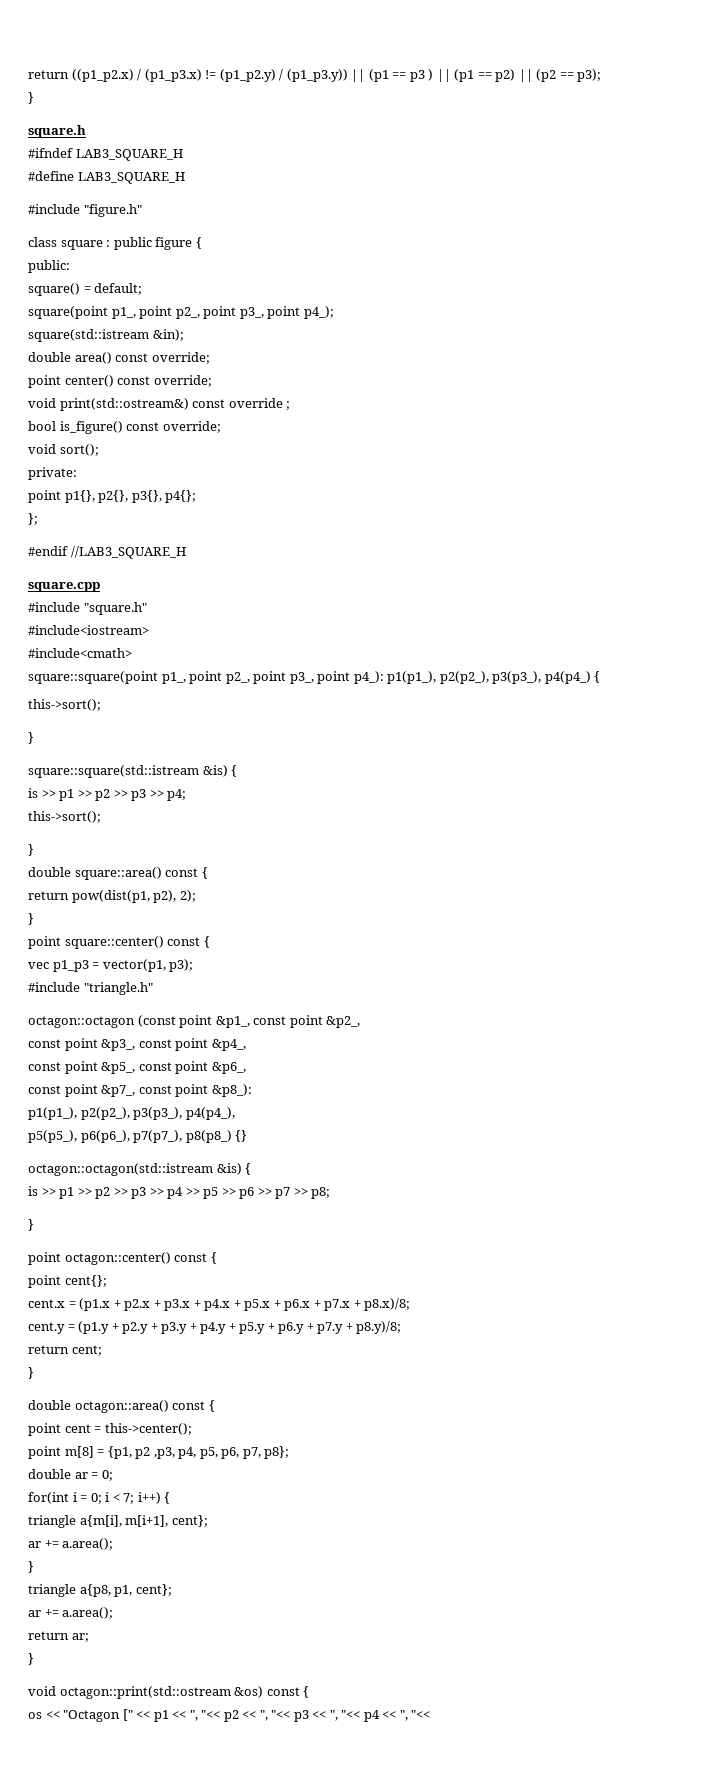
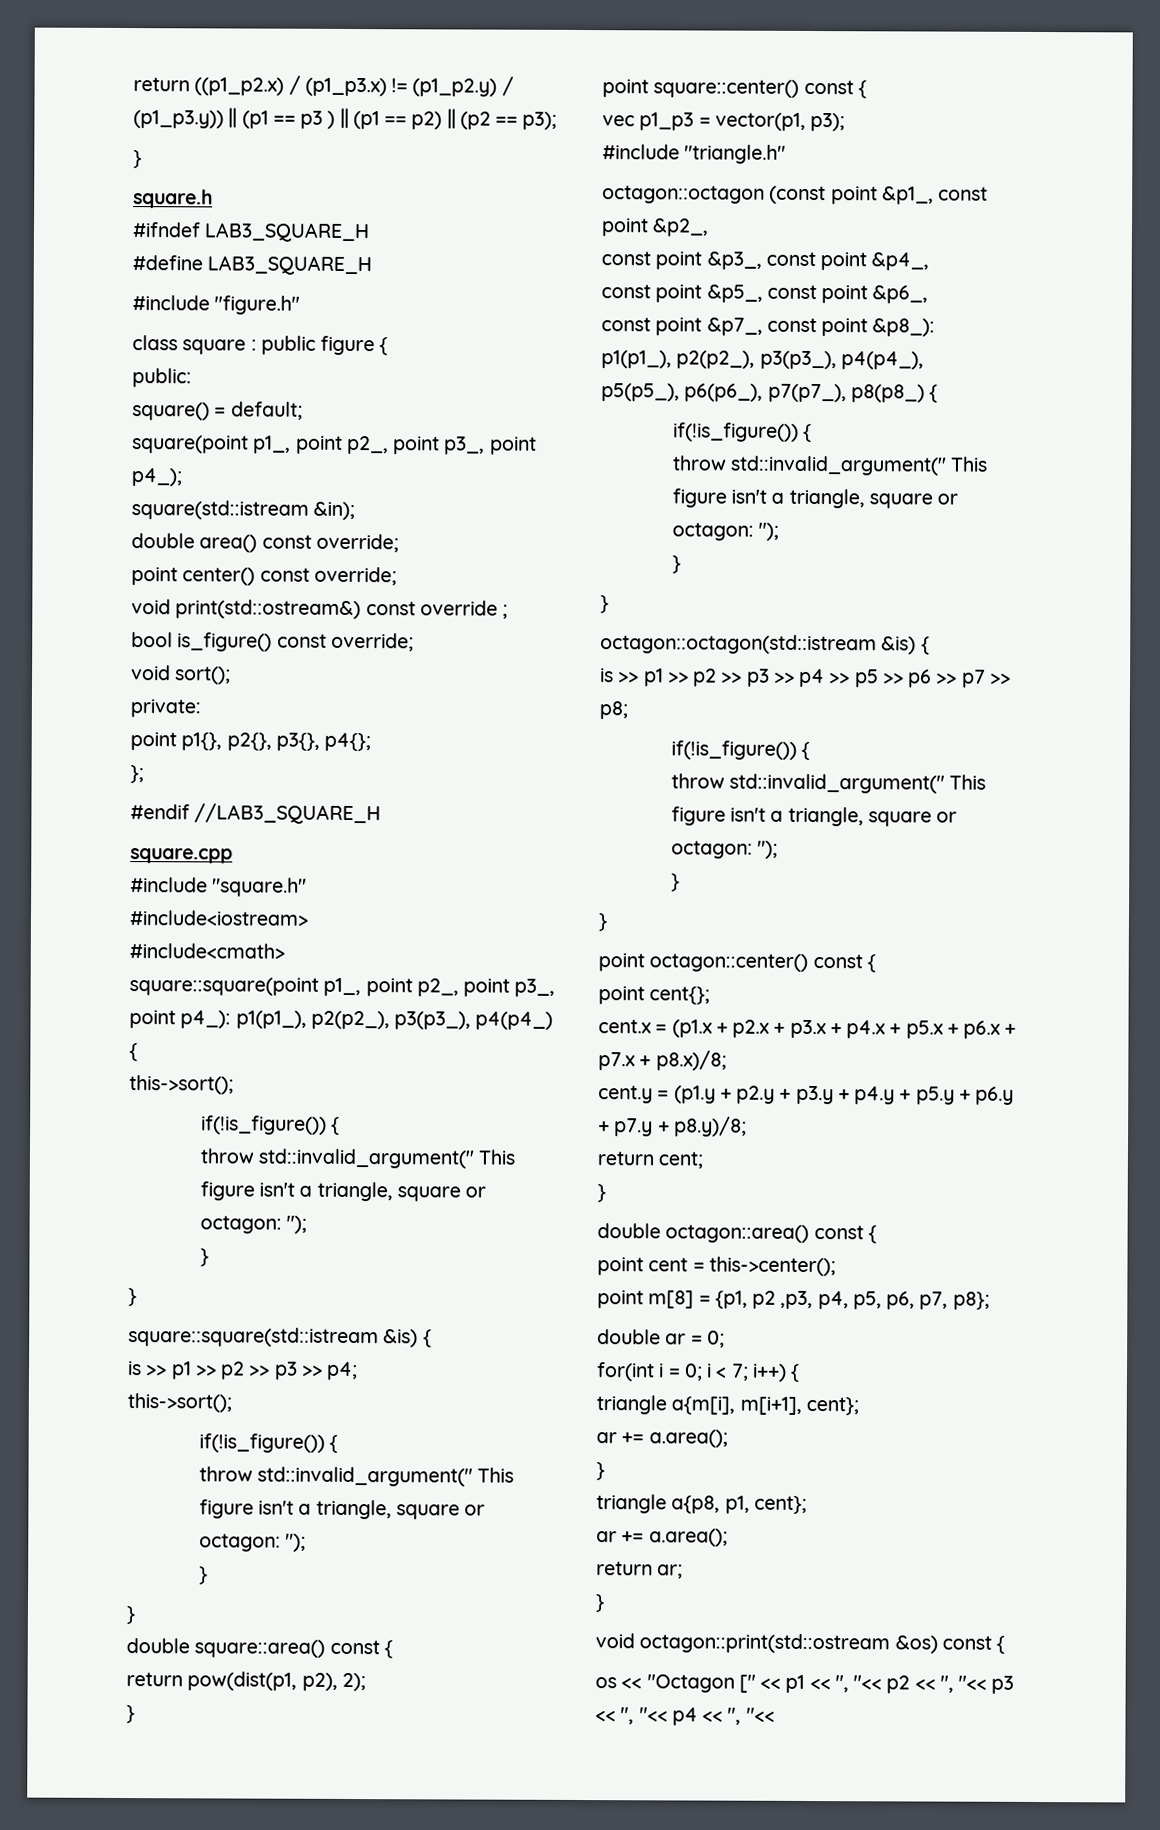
(101, 705) none -> [200,1115,341,1135] [199,1148,516,1169] [199,1181,487,1202] [199,1215,308,1234] [199,1248,209,1267] // if(!is_figure()) { // throw std::invalid_argument(" This figure isn't a triangle, square or octagon: "); // }
(101, 817) none -> [198,1433,339,1453] [198,1466,515,1487] [198,1499,486,1520] [198,1533,307,1552] [198,1566,208,1585] // if(!is_figure()) { // throw std::invalid_argument(" This figure isn't a triangle, square or octagon: "); // }
[235,1130,248,1142] {} -> [929,384,939,403] [672,422,813,443] [671,455,989,476] [671,488,959,509] [671,522,780,541] [671,555,681,574] [600,595,609,614] { // if(!is_figure()) { // throw std::invalid_argument(" This figure isn't a triangle, square or octagon: "); // } // }
(331, 1193) none -> [670,740,811,761] [670,773,987,794] [670,806,958,827] [670,840,779,859] [670,873,680,892] // if(!is_figure()) { // throw std::invalid_argument(" This figure isn't a triangle, square or octagon: "); // }

